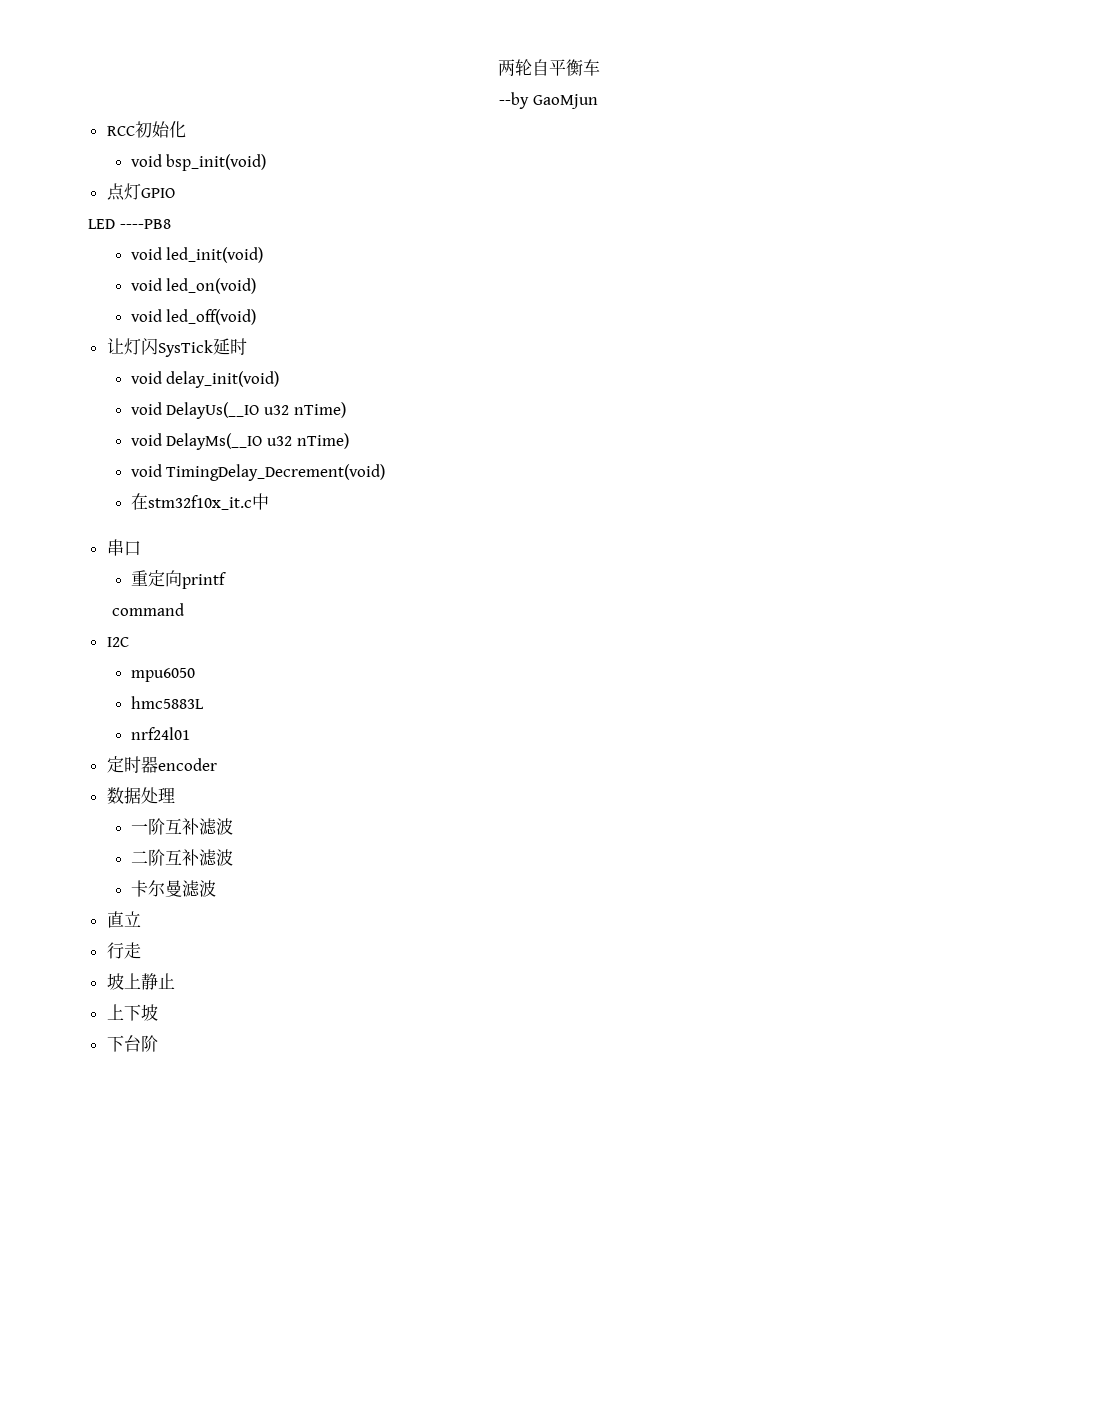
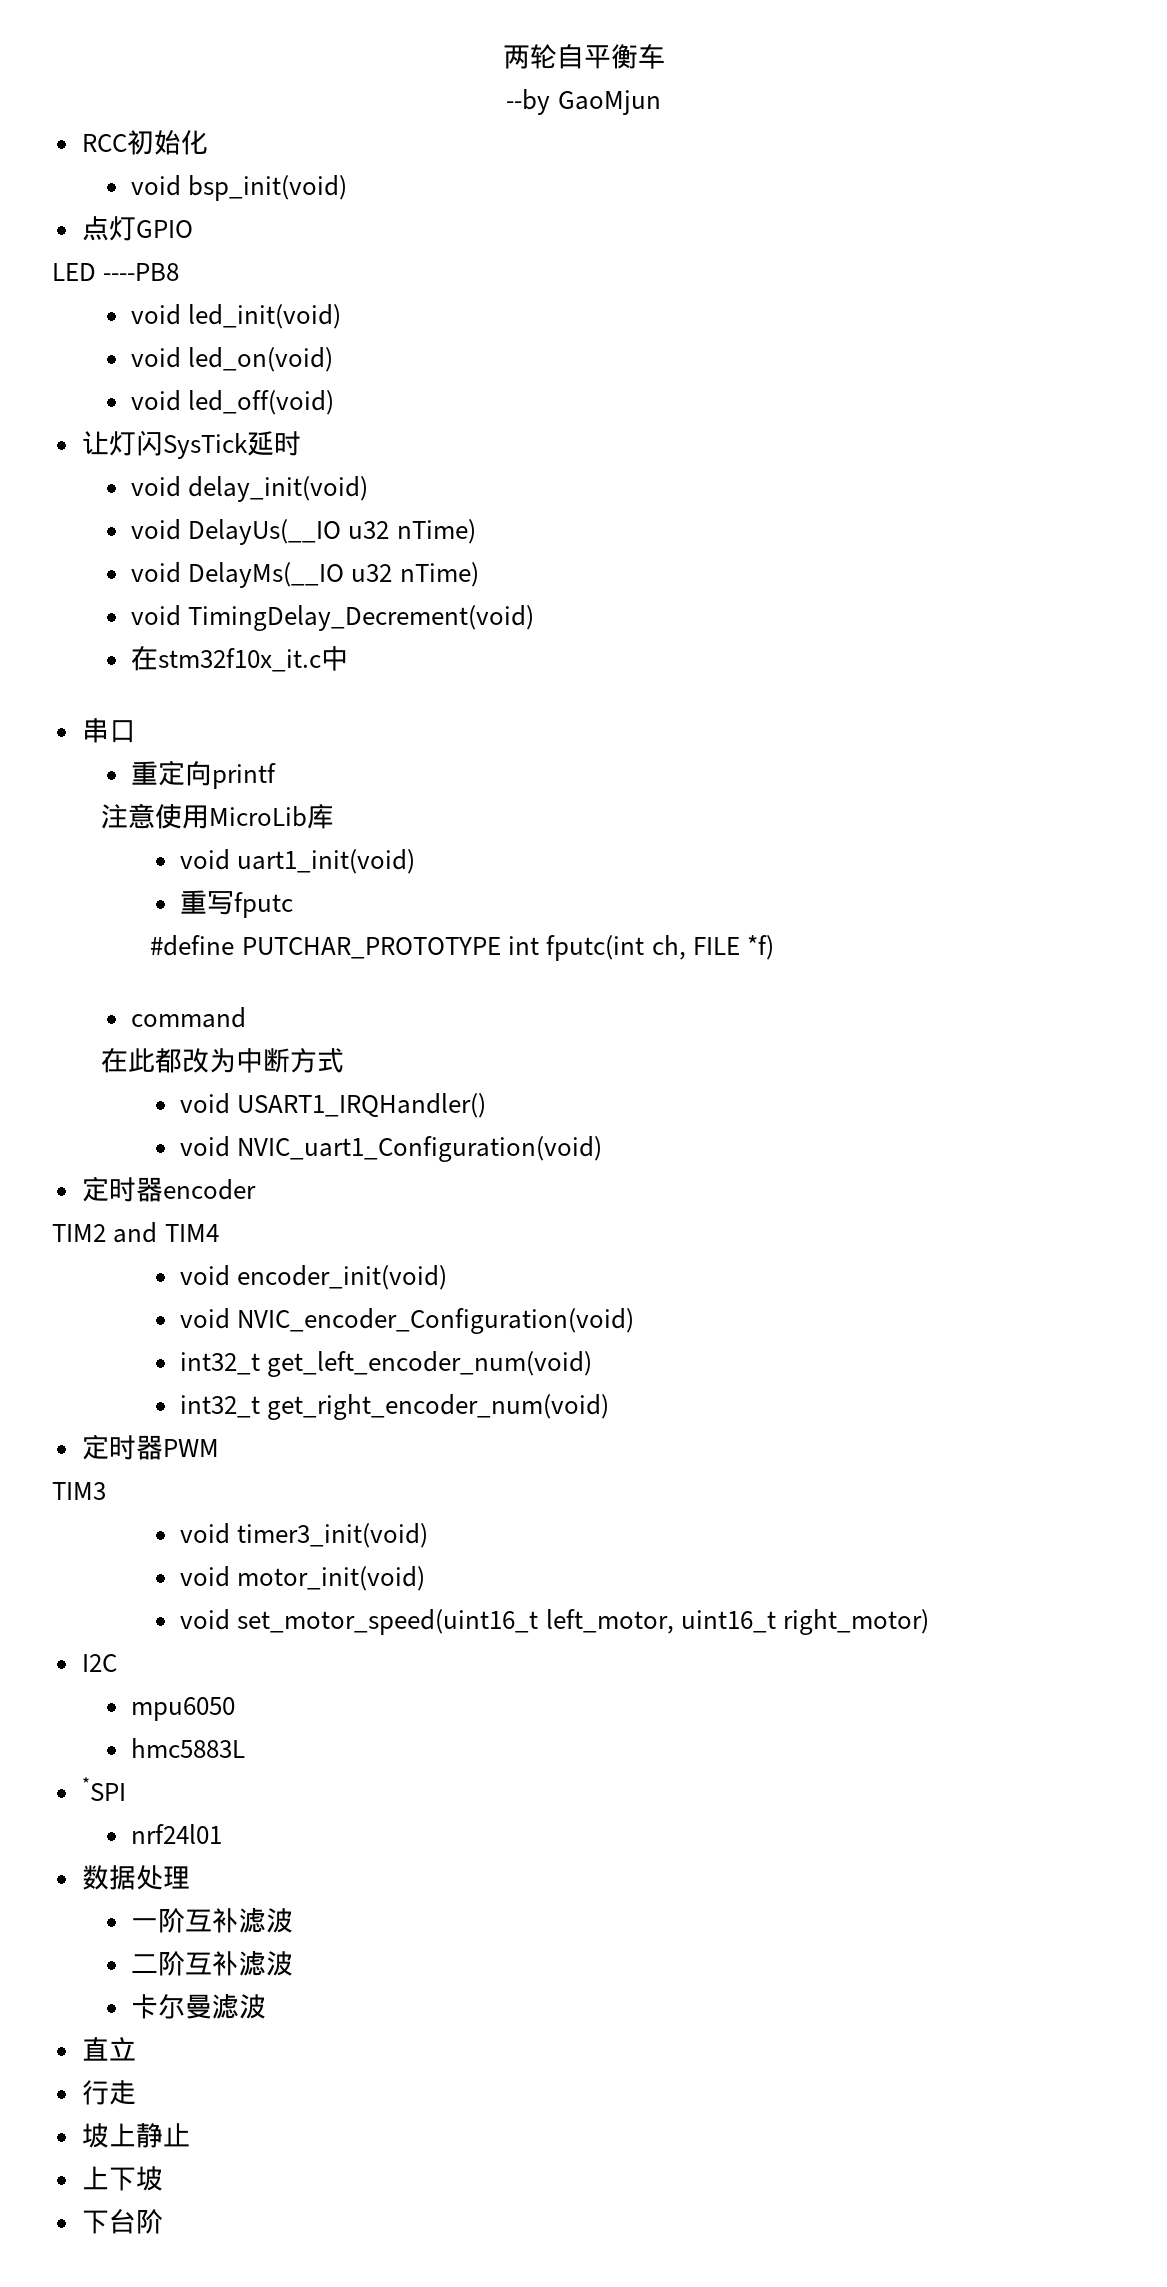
[112,603,185,616] command -> [101,803,335,829] [179,849,416,874] [179,890,293,918] [150,935,775,961] [130,1007,246,1028] [101,1048,345,1073] [179,1093,487,1118] [179,1136,603,1162] [81,1176,256,1202] [52,1222,219,1243] [179,1265,448,1290] [179,1308,635,1334] [179,1351,593,1377] [179,1394,610,1420] [81,1434,219,1460] [52,1482,106,1500] [179,1523,429,1548] [179,1566,426,1591] [179,1609,930,1635] 注意使用MicroLib库 // void uart1_init(void) // 重写fputc // #define PUTCHAR_PROTOTYPE int fputc(int ch, FILE *f) // command // 在此都改为中断方式 // void USART1_IRQHandler() // void NVIC_uart1_Configuration(void) // 定时器encoder // TIM2 and TIM4 // void encoder_init(void) // void NVIC_encoder_Configuration(void) // int32_t get_left_encoder_num(void) // int32_t get_right_encoder_num(void) // 定时器PWM // TIM3 // void timer3_init(void) // void motor_init(void) // void set_motor_speed(uint16_t left_motor, uint16_t right_motor)
(204, 702) none -> [81,1777,126,1801] // *SPI
[106,756,217,773] // 定时器encoder -> (222, 1834) none

